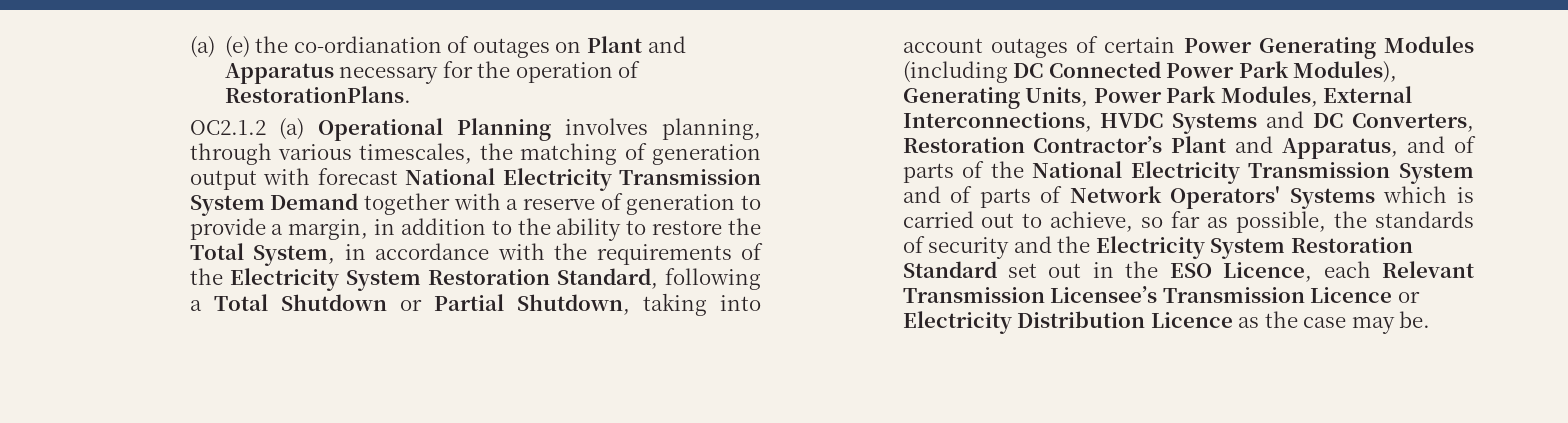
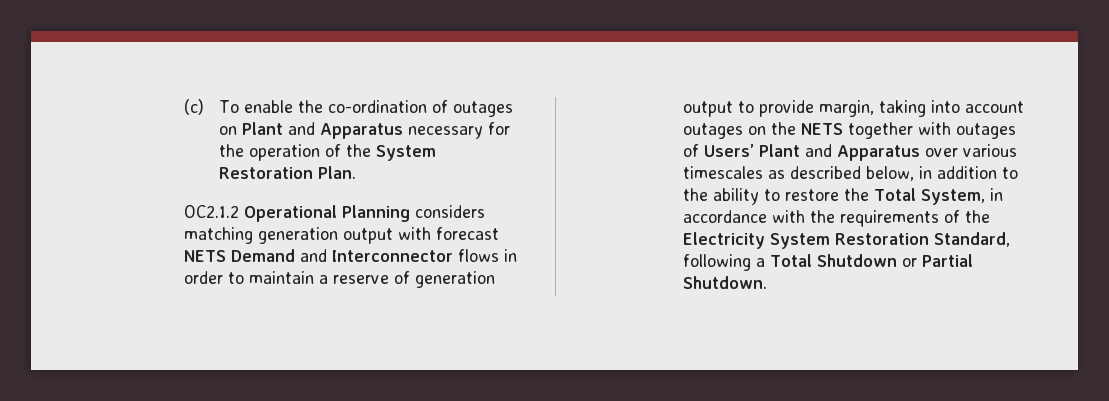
[189,36,442,58] (a) (e) the co-ordianation -> [184,99,427,115] (c) To enable the co-ordination
[224,86,411,103] RestorationPlans. -> [345,144,436,161] [218,166,356,179] the System Restoration Plan.
[279,118,305,140] (a) -> (240, 211) none
[565,118,761,140] [189,143,761,165] [189,168,761,191] [189,193,501,216] involves planning, through various timescales, the matching of generation output with forecast National Electricity Transmission System Demand together with -> [415,205,486,218] [184,227,500,244] [184,249,518,262] [184,271,315,284] considers matching generation output with forecast NETS Demand and Interconnector flows in order to maintain
(736, 204) none -> [683,101,734,117] output
[271,219,369,240] a margin, -> [819,100,1025,117] [683,122,1017,139] [683,144,1018,161] [683,166,915,181] margin, taking into account outages on the NETS together with outages of Users’ Plant and Apparatus over various timescales as described below,
[516,293,761,316] [902,36,1474,59] [902,61,1398,83] [902,86,1413,109] [902,111,1474,134] [902,136,1476,159] [902,161,1474,184] [902,186,1474,209] [902,211,1474,233] [902,236,1413,259] [902,261,1474,282] [902,286,1420,303] [902,311,1431,334] Shutdown, taking into account outages of certain Power Generating Modules (including DC Connected Power Park Modules), Generating Units, Power Park Modules, External Interconnections, HVDC Systems and DC Converters, Restoration Contractor’s Plant and Apparatus, and of parts of the National Electricity Transmission System and of parts of Network Operators' Systems which is carried out to achieve, so far as possible, the standards of security and the Electricity System Restoration Standard set out in the ESO Licence, each Relevant Transmission Licensee’s Transmission Licence or Electricity Distribution Licence as the case may be. -> [683,276,768,289] Shutdown.

